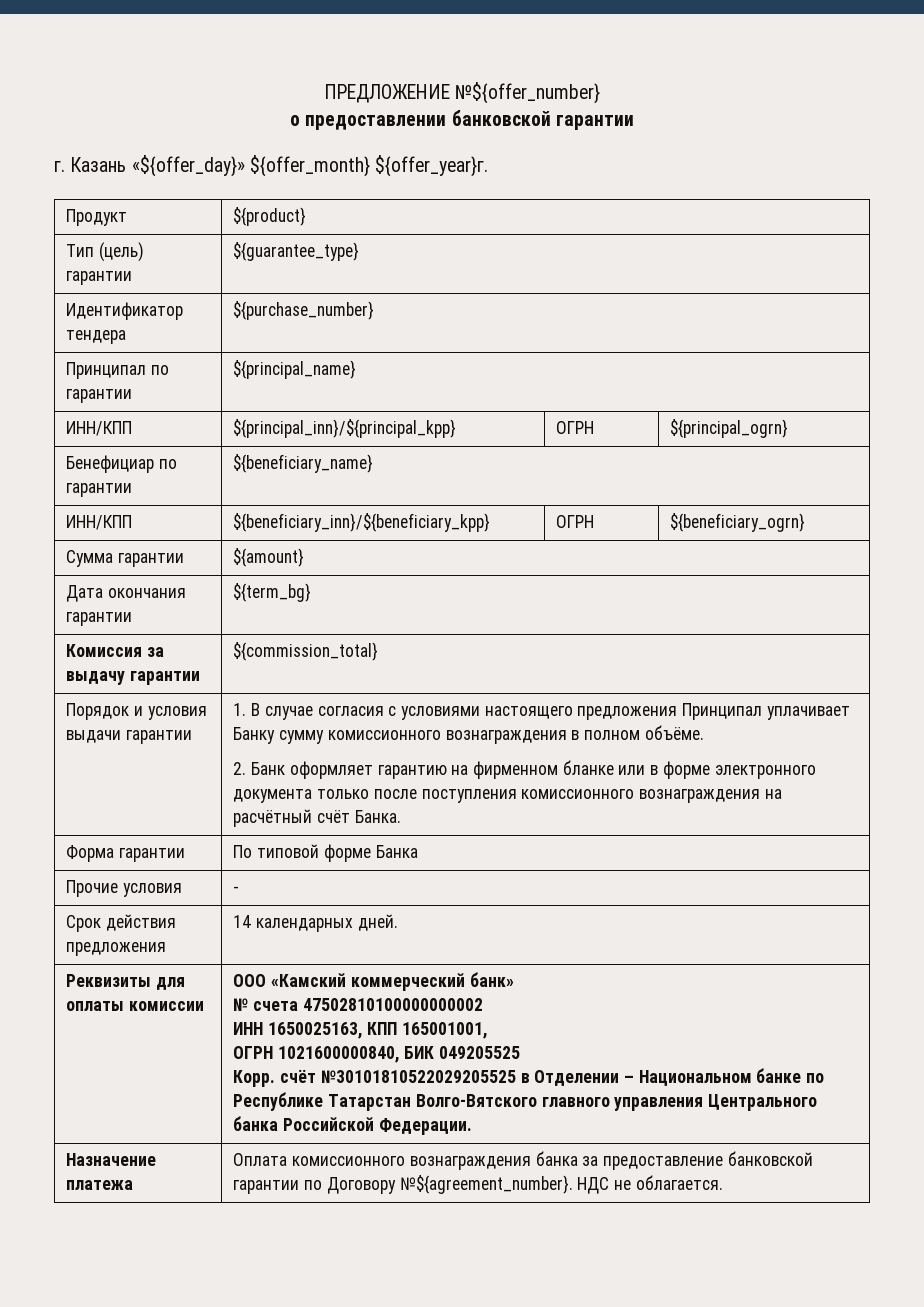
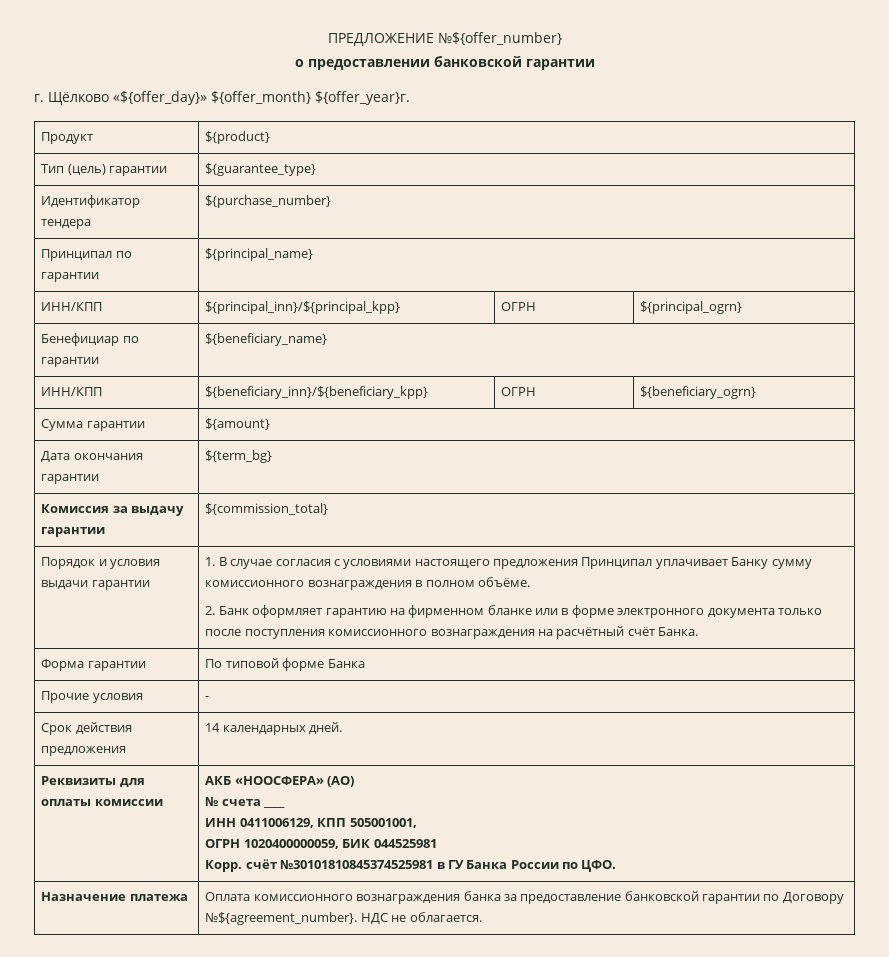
[70,157,127,172] Казань -> [48,92,109,105] Щёлково
[233,972,514,991] ООО «Камский коммерческий банк» -> [205,776,355,787] АКБ «НООСФЕРА» (АО)
[302,998,483,1011] 47502810100000000002 -> [263,806,286,808] ____
[268,1022,487,1039] [233,1046,520,1063] [233,1068,825,1087] [233,1092,818,1111] [233,1116,472,1135] 1650025163, КПП 165001001, // ОГРН 1021600000840, БИК 049205525 // Корр. счёт №30101810522029205525 в Отделении – Национальном банке по Республике Татарстан Волго-Вятского главного управления Центрального банка Российской Федерации. -> [239,818,417,828] [205,839,437,849] [205,859,617,872] 0411006129, КПП 505001001, // ОГРН 1020400000059, БИК 044525981 // Корр. счёт №30101810845374525981 в ГУ Банка России по ЦФО.

